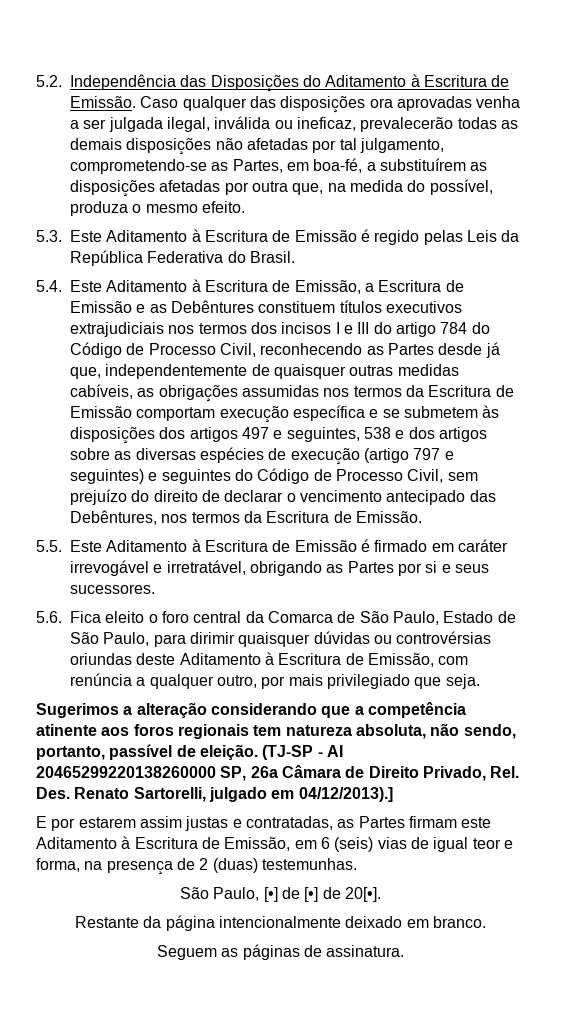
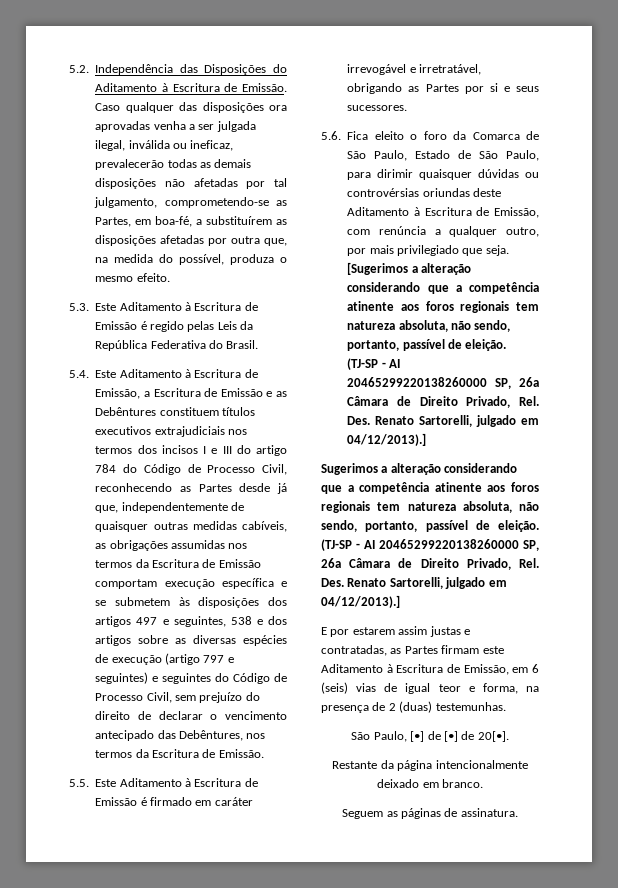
[193,611,242,623] central -> (447, 135) none
(480, 681) none -> [347,262,471,275] [347,282,539,294] [347,301,539,313] [347,320,511,332] [347,339,507,351] [347,358,400,370] [347,377,539,389] [347,396,539,408] [347,415,539,427] [347,433,427,446] [Sugerimos a alteração considerando que a competência atinente aos foros regionais tem natureza absoluta, não sendo, portanto, passível de eleição. (TJ-SP - AI 20465299220138260000 SP, 26a Câmara de Direito Privado, Rel. Des. Renato Sartorelli, julgado em 04/12/2013).]

